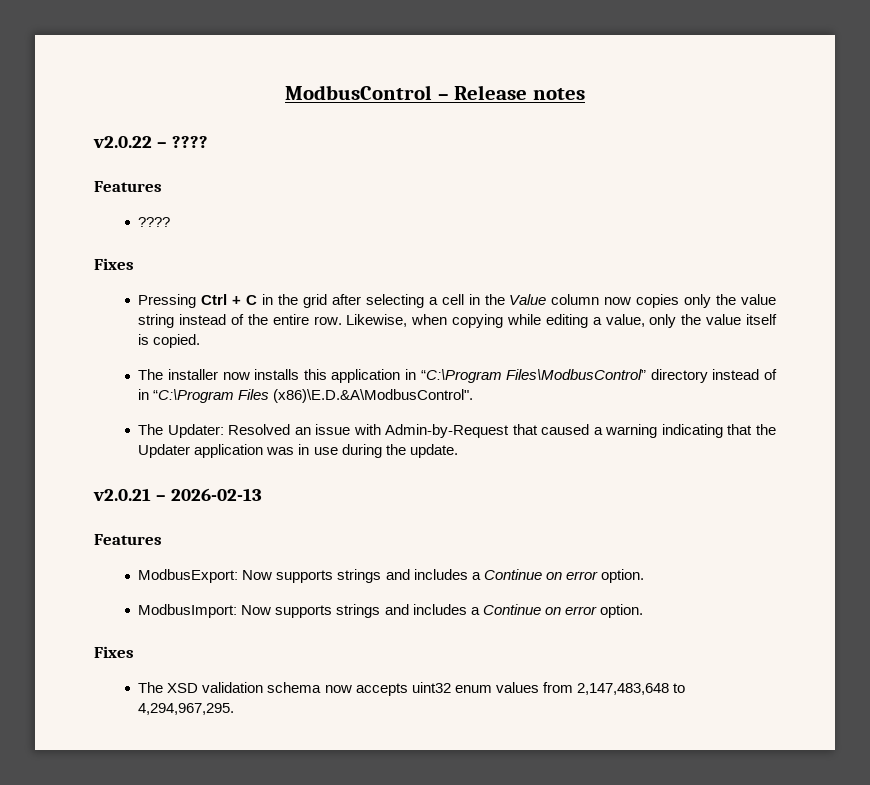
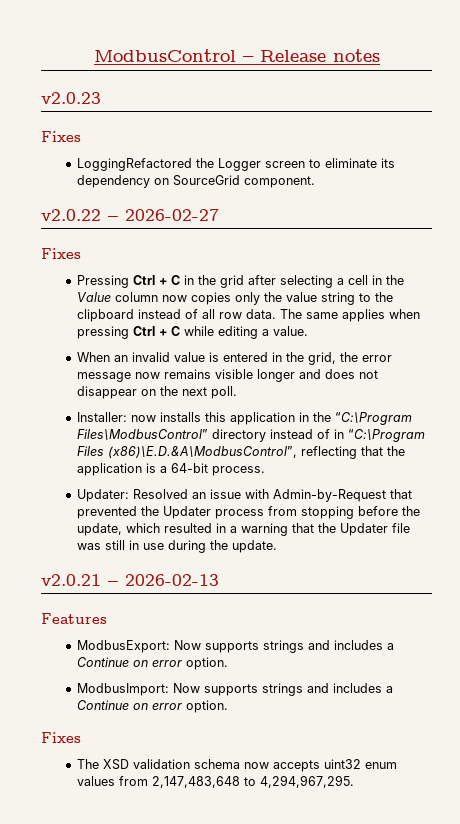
(585, 94) none -> [41,92,101,104] [41,131,81,142] [77,158,396,171] [77,175,316,188] // v2.0.23 // Fixes // LoggingRefactored the Logger screen to eliminate its dependency on SourceGrid component.
[172,136,209,148] [94,181,162,192] [138,217,171,227] ???? // Features // ???? -> [125,209,219,221] 2026-02-27
[179,314,778,328] [138,334,201,348] [138,369,218,380] instead of the entire row. Likewise, when copying while editing a value, only the value itself is copied. // The installer -> [359,292,394,302] [77,309,421,322] [77,326,309,339] [77,352,393,365] [77,369,379,382] [77,386,238,399] [77,412,128,422] to the clipboard instead of all row data. The same applies when pressing Ctrl + C while editing a value. // When an invalid value is entered in the grid, the error message now remains visible longer and does not disappear on the next poll. // Installer:
(416, 374) none -> [313,412,332,422] the
[273,389,474,403] [138,424,164,435] (x86)\E.D.&A\ModbusControl". // The -> [108,446,406,459] [77,463,266,476] (x86)\E.D.&A\ModbusControl”, reflecting that the application is a 64-bit process. //
[541,424,590,435] caused -> [77,506,421,519] [77,523,227,536] prevented the Updater process from stopping before the update, which resulted in
[661,424,723,438] indicating -> (289, 529) none
[194,444,295,458] application was -> [392,523,411,533] [77,540,126,550] file was still

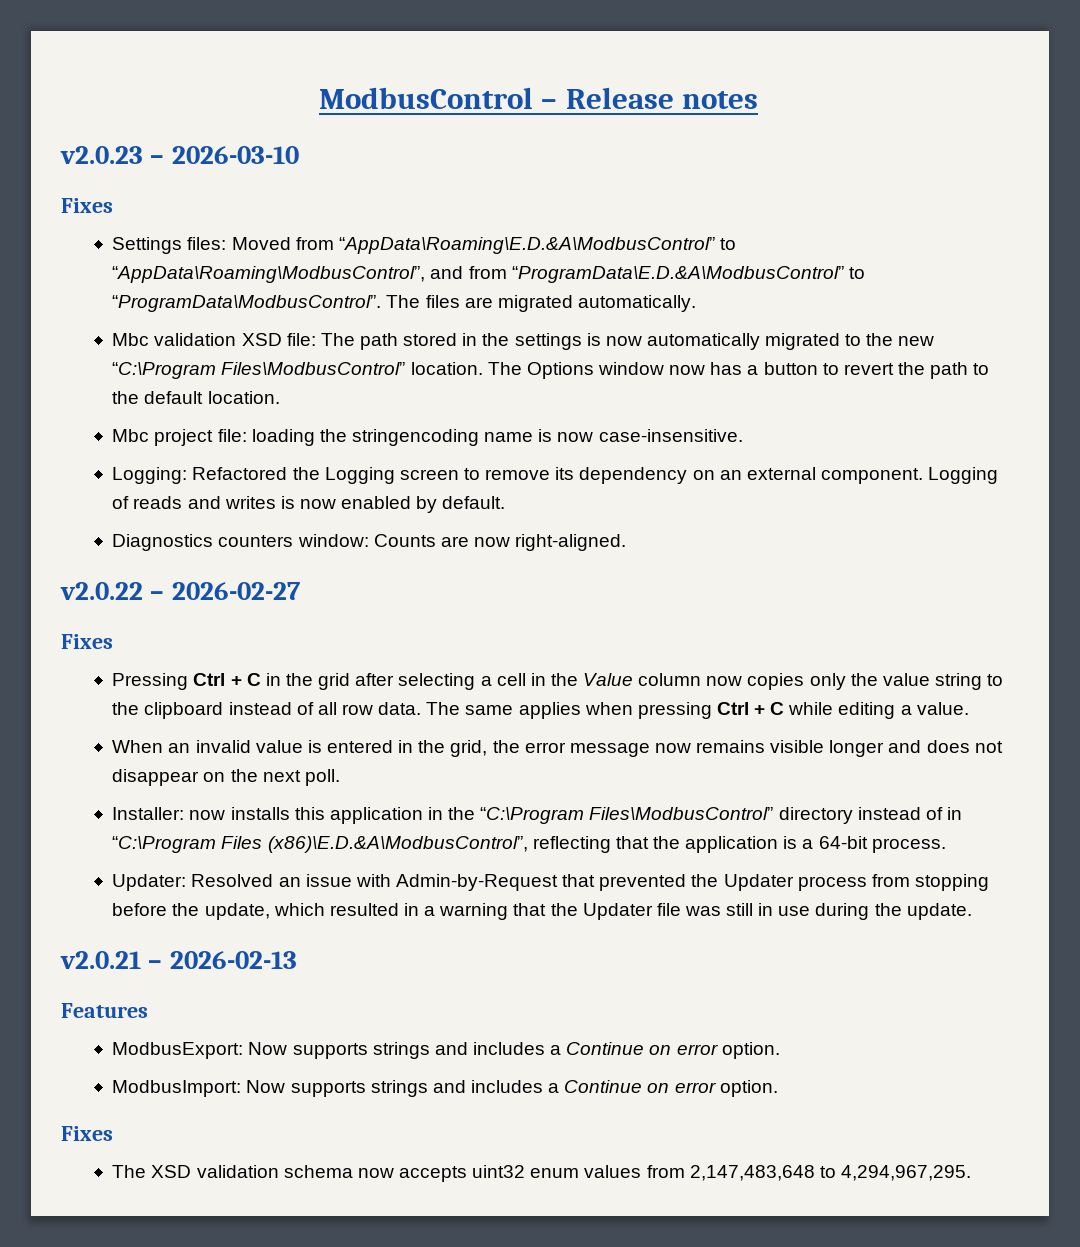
[41,131,81,142] [77,158,262,171] // Fixes // LoggingRefactored the Logger -> [150,146,299,164] [61,198,113,213] [112,237,737,254] [112,266,865,283] [112,295,697,312] [112,333,935,350] [112,362,990,379] [112,391,280,404] [112,429,743,446] [112,467,395,484] – 2026-03-10 // Fixes // Settings files: Moved from “AppData\Roaming\E.D.&A\ModbusControl” to “AppData\Roaming\ModbusControl”, and from “ProgramData\E.D.&A\ModbusControl” to “ProgramData\ModbusControl”. The files are migrated automatically. // Mbc validation XSD file: The path stored in the settings is now automatically migrated to the new “C:\Program Files\ModbusControl” location. The Options window now has a button to revert the path to the default location. // Mbc project file: loading the stringencoding name is now case-insensitive. // Logging: Refactored the Logging
[325,158,378,168] eliminate -> [485,469,551,480] remove
[173,175,241,186] SourceGrid -> [719,467,816,480] an external
(316, 182) none -> [928,467,999,484] [112,496,506,513] [112,534,627,551] Logging of reads and writes is now enabled by default. // Diagnostics counters window: Counts are now right-aligned.

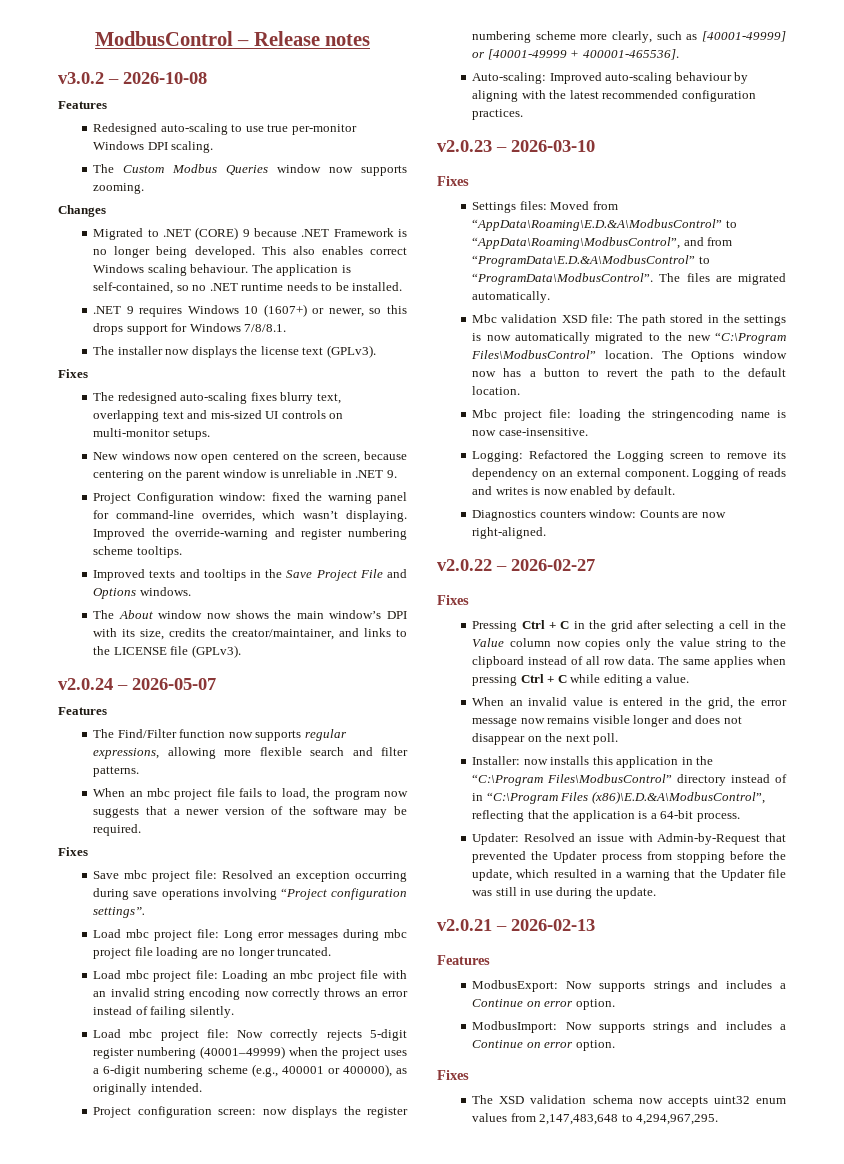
(758, 100) none -> [58,72,207,84] [58,101,107,109] [93,123,357,135] [93,141,214,153] [93,164,408,176] [93,183,145,194] [58,205,106,217] [93,227,407,240] [93,246,408,258] [93,264,351,276] [93,282,403,294] [93,304,408,317] [93,323,287,335] [93,345,376,358] [58,369,88,378] [93,392,341,404] [93,410,344,422] [93,428,210,440] [93,451,407,463] [93,469,397,481] [93,492,408,504] [93,510,408,522] [93,528,407,540] [93,546,182,558] [93,569,407,581] [93,587,191,599] [93,610,407,619] [93,628,407,640] [93,645,241,658] [58,678,216,690] [58,707,107,715] [93,729,347,741] [93,747,409,759] [93,766,140,777] [93,788,408,800] [93,806,408,818] [93,824,142,836] [58,847,88,856] [93,870,408,882] [93,888,407,900] [93,907,146,918] [93,929,407,941] [93,947,332,959] [93,970,407,982] [93,988,408,1000] [93,1006,234,1018] [93,1029,407,1041] [93,1046,407,1059] [93,1064,407,1077] [93,1083,202,1095] [93,1106,409,1118] [472,31,786,43] [472,49,679,60] [472,72,749,84] [472,90,756,102] [472,109,524,120] // v3.0.2 – 2026-10-08 // Features // Redesigned auto-scaling to use true per-monitor Windows DPI scaling. // The Custom Modbus Queries window now supports zooming. // Changes // Migrated to .NET (CORE) 9 because .NET Framework is no longer being developed. This also enables correct Windows scaling behaviour. The application is self-contained, so no .NET runtime needs to be installed. // .NET 9 requires Windows 10 (1607+) or newer, so this drops support for Windows 7/8/8.1. // The installer now displays the license text (GPLv3). // Fixes // The redesigned auto-scaling fixes blurry text, overlapping text and mis-sized UI controls on multi-monitor setups. // New windows now open centered on the screen, because centering on the parent window is unreliable in .NET 9. // Project Configuration window: fixed the warning panel for command-line overrides, which wasn’t displaying. Improved the override-warning and register numbering scheme tooltips. // Improved texts and tooltips in the Save Project File and Options windows. // The About window now shows the main window’s DPI with its size, credits the creator/maintainer, and links to the LICENSE file (GPLv3). // v2.0.24 – 2026-05-07 // Features // The Find/Filter function now supports regular expressions, allowing more flexible search and filter patterns. // When an mbc project file fails to load, the program now suggests that a newer version of the software may be required. // Fixes // Save mbc project file: Resolved an exception occurring during save operations involving “Project configuration settings”. // Load mbc project file: Long error messages during mbc project file loading are no longer truncated. // Load mbc project file: Loading an mbc project file with an invalid string encoding now correctly throws an error instead of failing silently. // Load mbc project file: Now correctly rejects 5-digit register numbering (40001–49999) when the project uses a 6-digit numbering scheme (e.g., 400001 or 400000), as originally intended. // Project configuration screen: now displays the register numbering scheme more clearly, such as [40001-49999] or [40001-49999 + 400001-465536]. // Auto-scaling: Improved auto-scaling behaviour by aligning with the latest recommended configuration practices.

